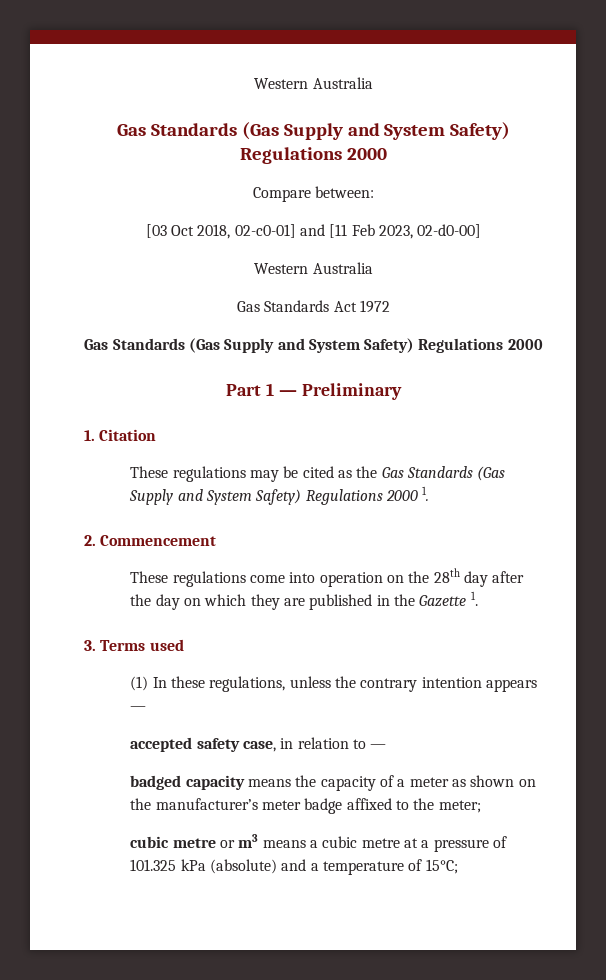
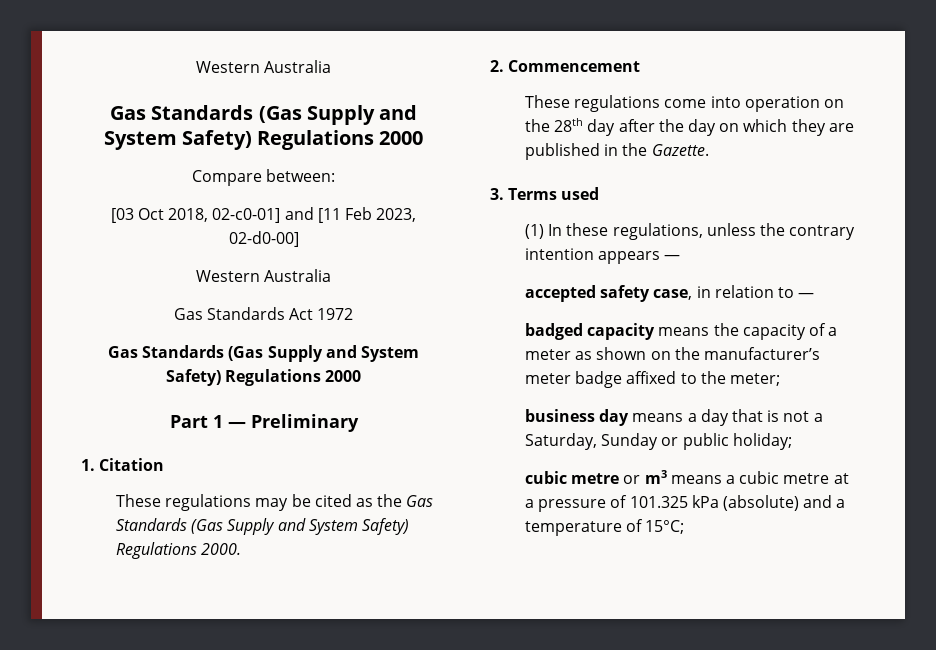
[385,486,430,501] 2000 1. -> [201,543,242,555] 2000.
[419,591,478,607] Gazette 1. -> [651,144,709,156] Gazette.
(481, 806) none -> [525,409,823,426] [525,433,792,450] // business day means a day that is not a Saturday, Sunday or public holiday;

